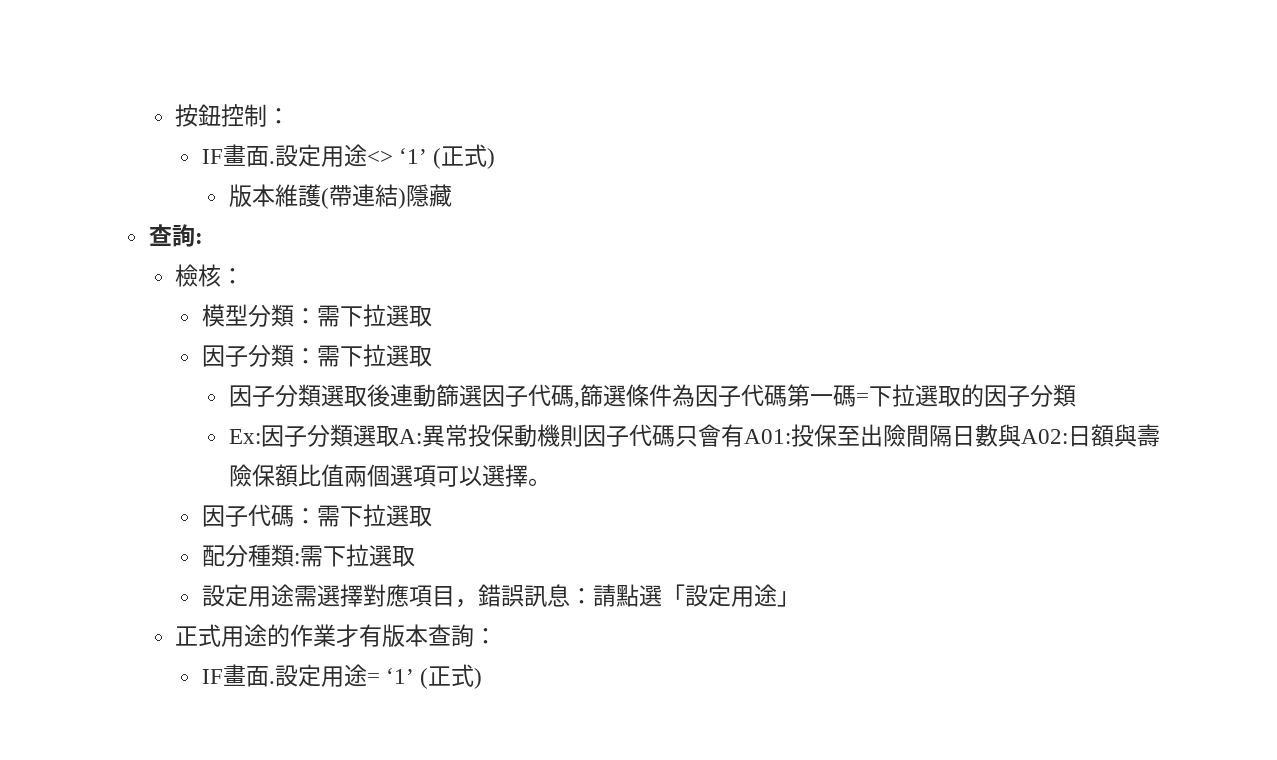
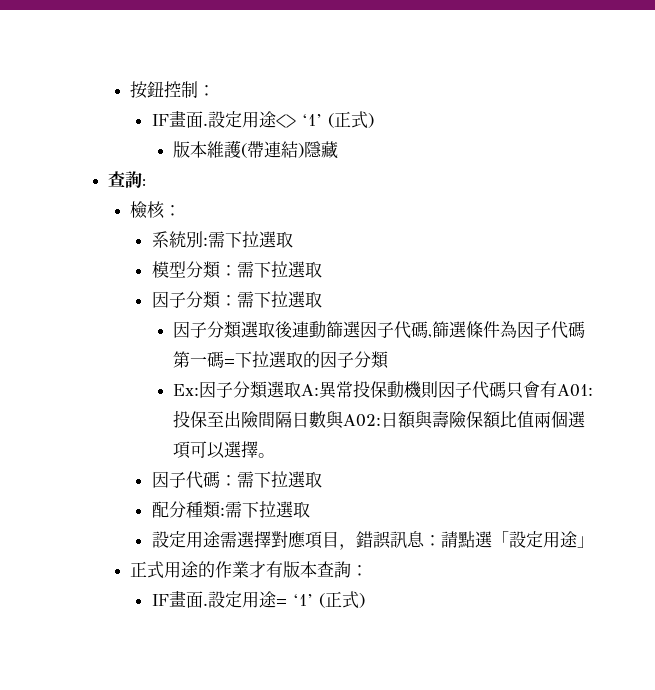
(245, 276) none -> [151,231,293,248] // 系統別:需下拉選取

